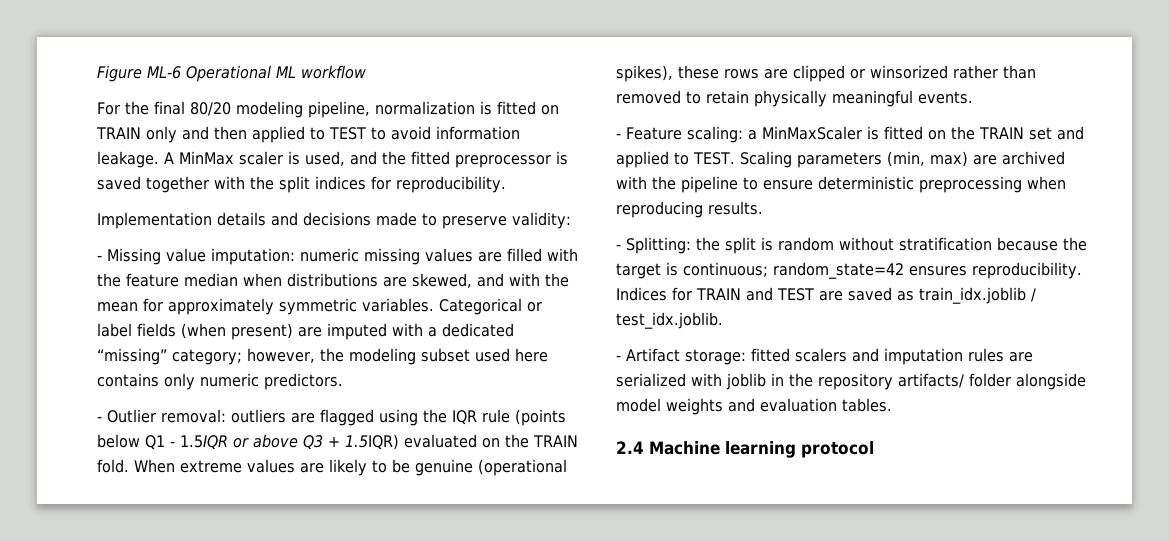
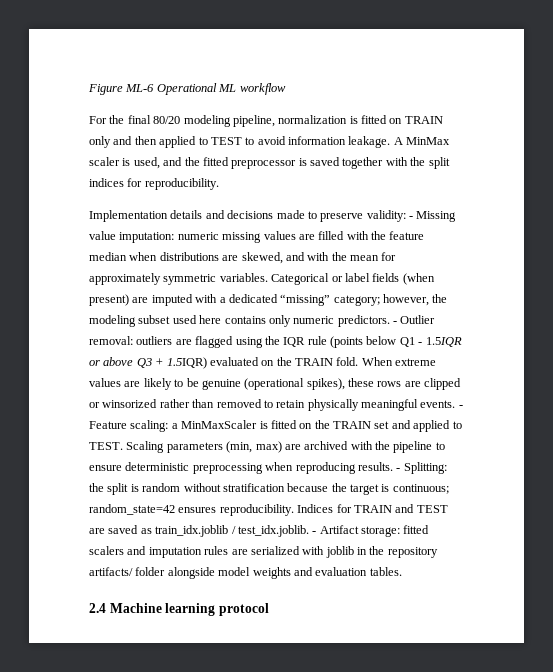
(571, 220) // -> (406, 216) none
(343, 381) // -> (390, 321) none
(973, 97) // -> (456, 404) none
(763, 208) // -> (393, 466) none
(723, 320) // -> (309, 531) none

